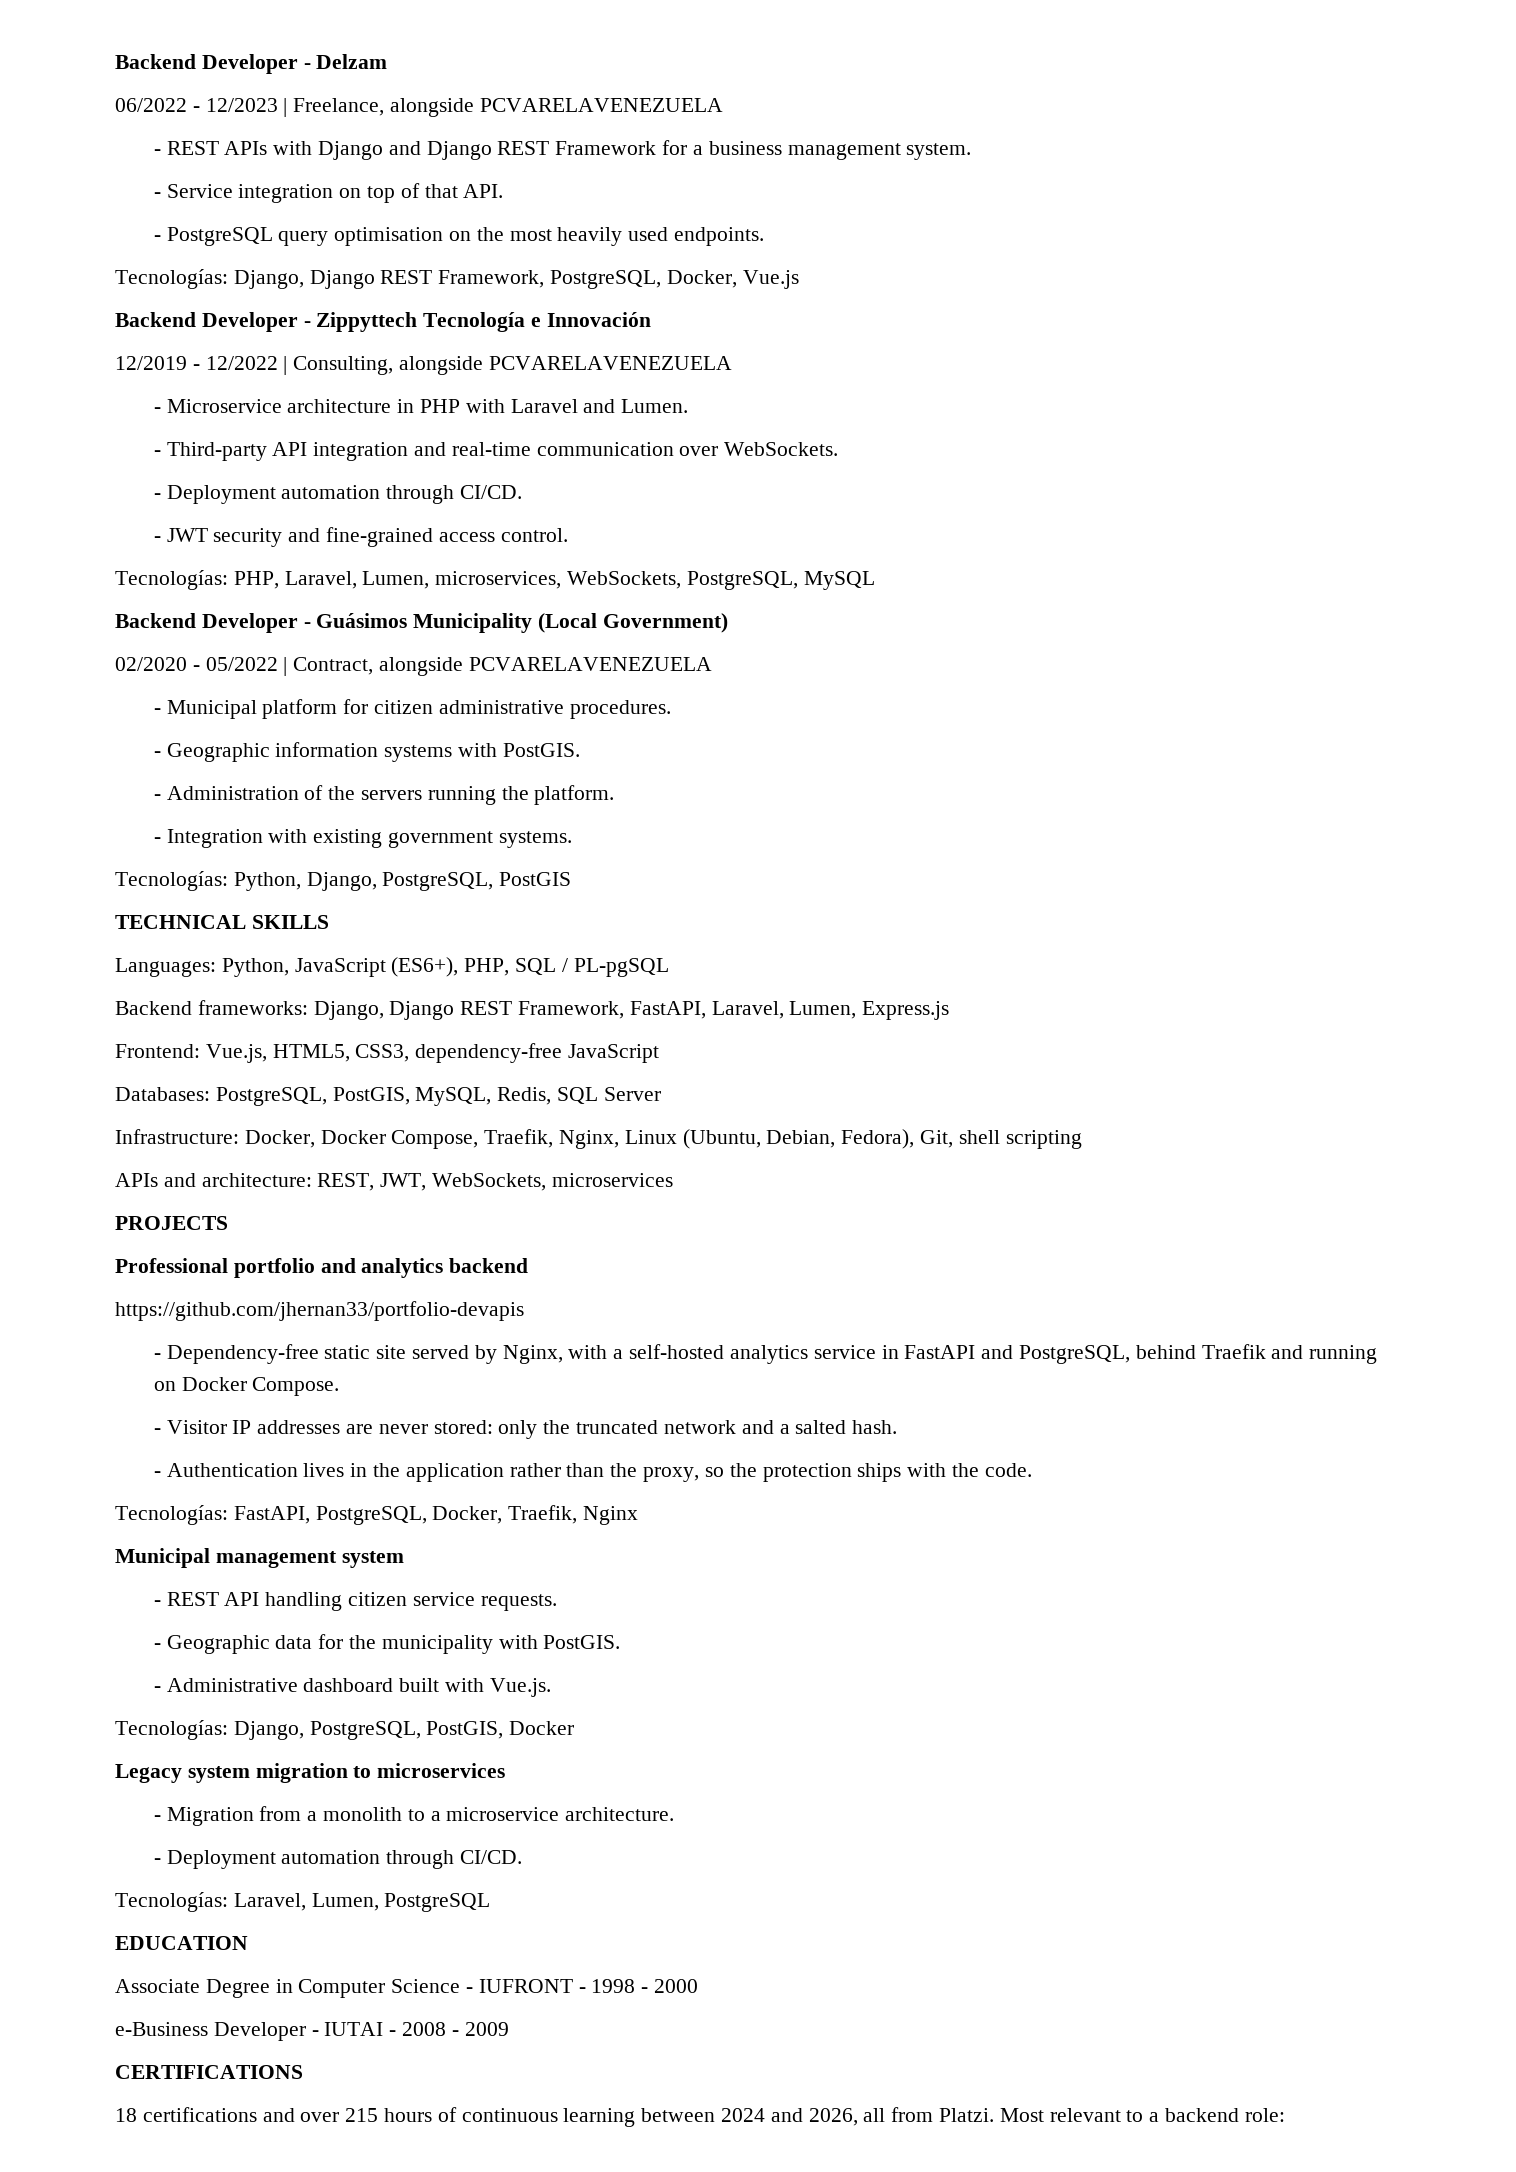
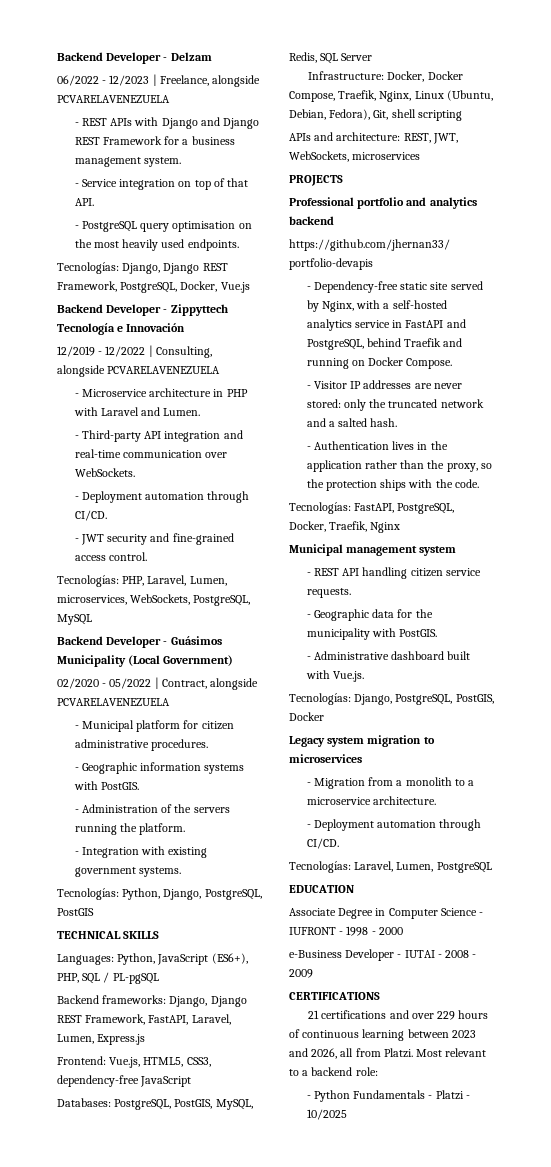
[115,2108,137,2122] 18 -> [308,1010,320,1019] 21
[345,2108,379,2122] 215 -> [437,1011,456,1020] 229
[721,2108,766,2122] 2024 -> [451,1030,476,1038] 2023
(1285, 2115) none -> [306,1090,470,1102] [306,1109,347,1120] // - Python Fundamentals - Platzi - 10/2025

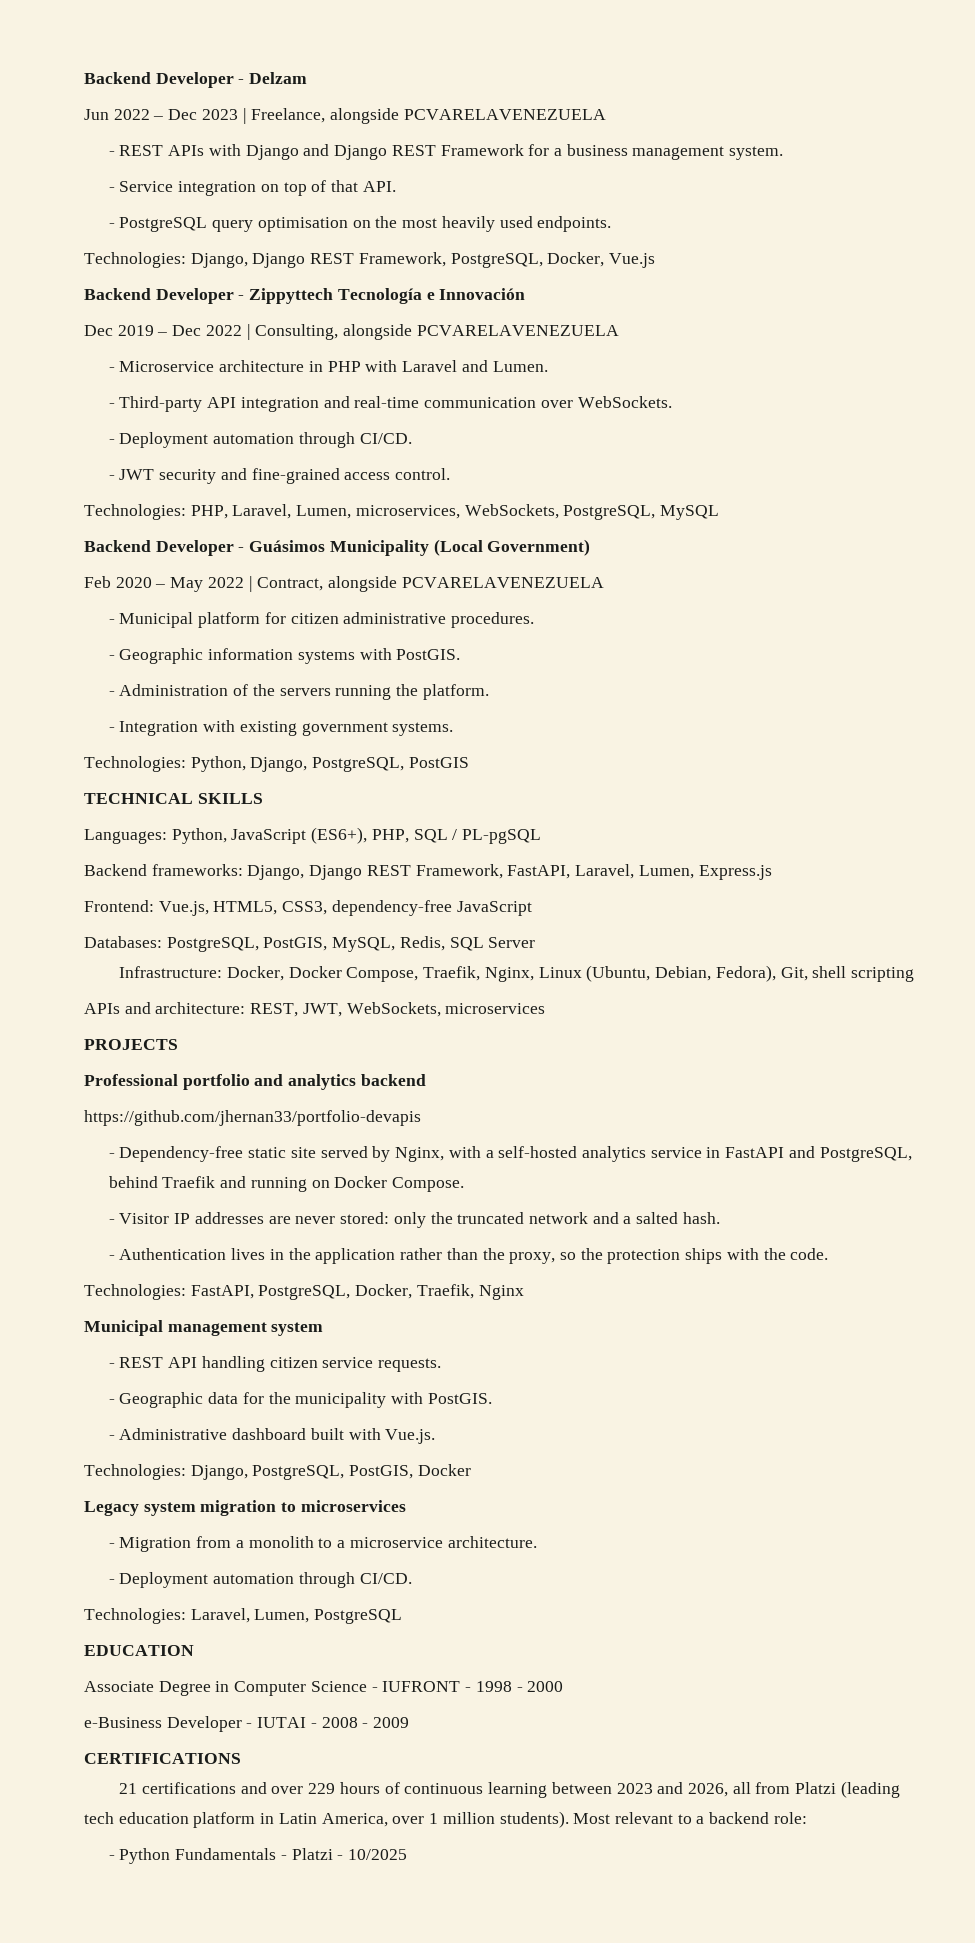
[57,75,150,86] 06/2022 - 12/2023 -> [84,109,238,120] Jun 2022 – Dec 2023
[57,262,119,274] Tecnologías: -> [84,252,186,268] Technologies:
[57,346,146,357] 12/2019 - 12/2022 -> [84,325,242,336] Dec 2019 – Dec 2022
[57,575,119,587] Tecnologías: -> [84,504,186,520] Technologies:
[57,678,152,689] 02/2020 - 05/2022 -> [84,576,244,592] Feb 2020 – May 2022
[57,888,119,900] Tecnologías: -> [84,756,186,772] Technologies:
[289,502,351,514] Tecnologías: -> [84,1284,186,1300] Technologies:
[289,693,351,705] Tecnologías: -> [84,1464,186,1480] Technologies:
[289,861,351,873] Tecnologías: -> [84,1608,186,1624] Technologies:
[383,1048,413,1058] Platzi. -> [795,1781,900,1798] [84,1811,569,1828] Platzi (leading tech education platform in Latin America, over 1 million students).

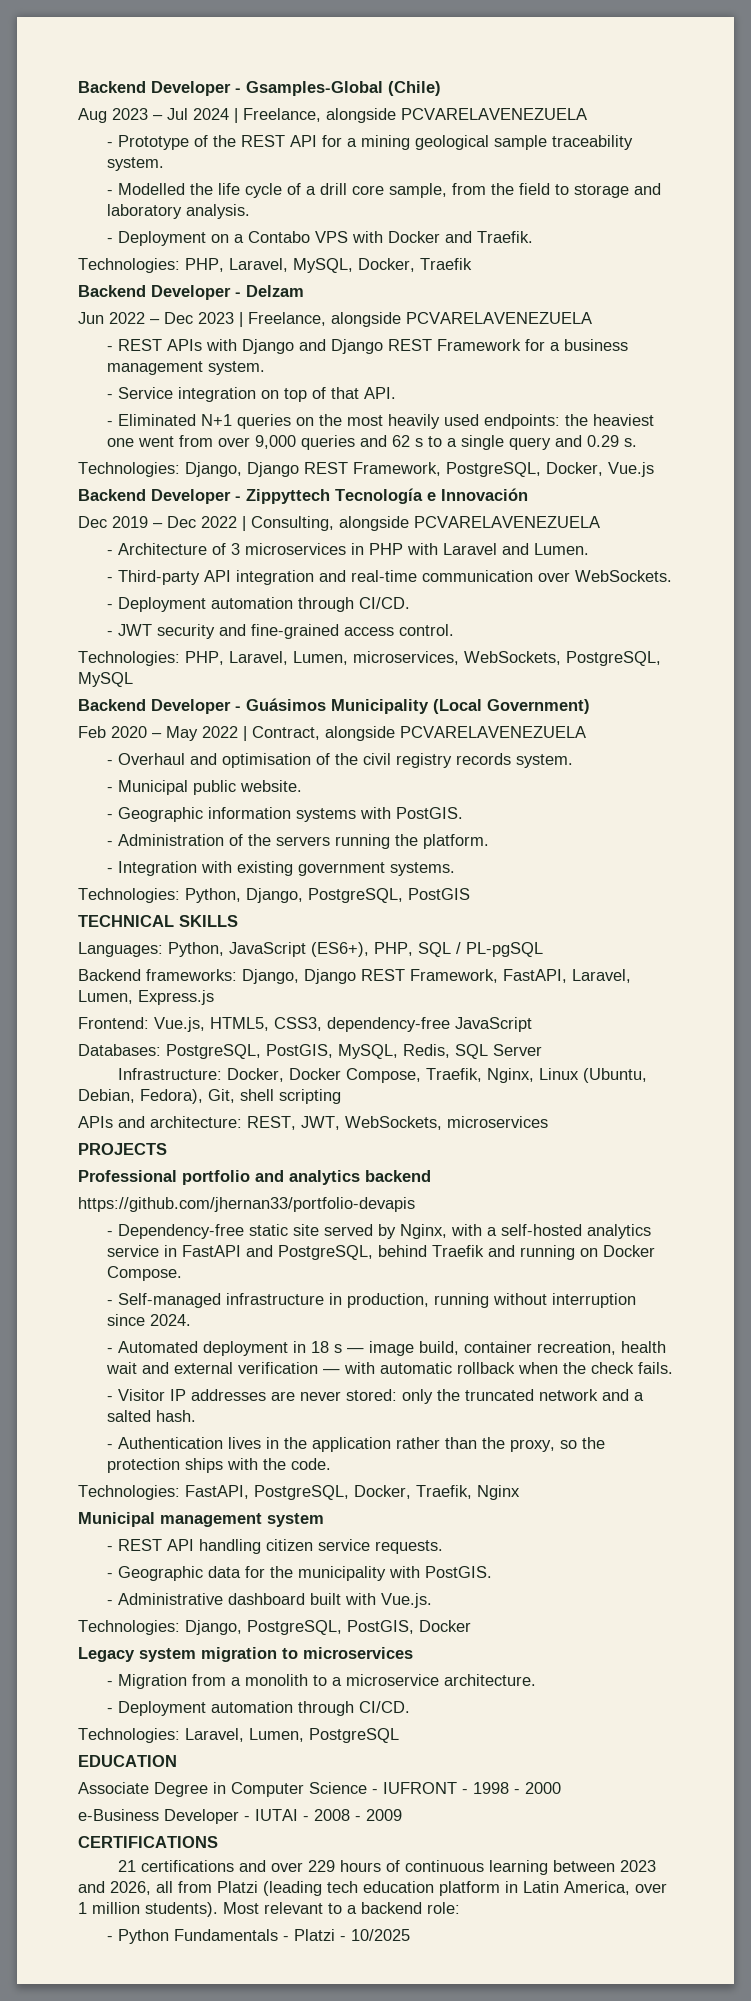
[84,72,245,88] Backend Developer - -> [78,81,441,96] [78,108,587,123] [106,135,633,150] [106,157,164,171] [106,183,661,198] [106,204,250,219] [106,231,533,246] [78,258,472,273] [78,285,241,300] Backend Developer - Gsamples-Global (Chile) // Aug 2023 – Jul 2024 | Freelance, alongside PCVARELAVENEZUELA // - Prototype of the REST API for a mining geological sample traceability system. // - Modelled the life cycle of a drill core sample, from the field to storage and laboratory analysis. // - Deployment on a Contabo VPS with Docker and Traefik. // Technologies: PHP, Laravel, MySQL, Docker, Traefik // Backend Developer -
[119,217,348,232] PostgreSQL query optimisation -> [117,414,291,429] Eliminated N+1 queries
[537,216,612,232] endpoints. -> [483,414,654,429] [106,435,637,450] endpoints: the heaviest one went from over 9,000 queries and 62 s to a single query and 0.29 s.
[119,360,305,372] Microservice architecture -> [117,543,346,555] Architecture of 3 microservices
[119,612,535,628] Municipal platform for citizen administrative procedures. -> [117,753,573,768] [106,780,302,795] Overhaul and optimisation of the civil registry records system. // - Municipal public website.
(465, 1184) none -> [106,1293,636,1308] [106,1314,191,1326] [106,1341,666,1356] [105,1362,673,1374] // - Self-managed infrastructure in production, running without interruption since 2024. // - Automated deployment in 18 s — image build, container recreation, health wait and external verification — with automatic rollback when the check fails.

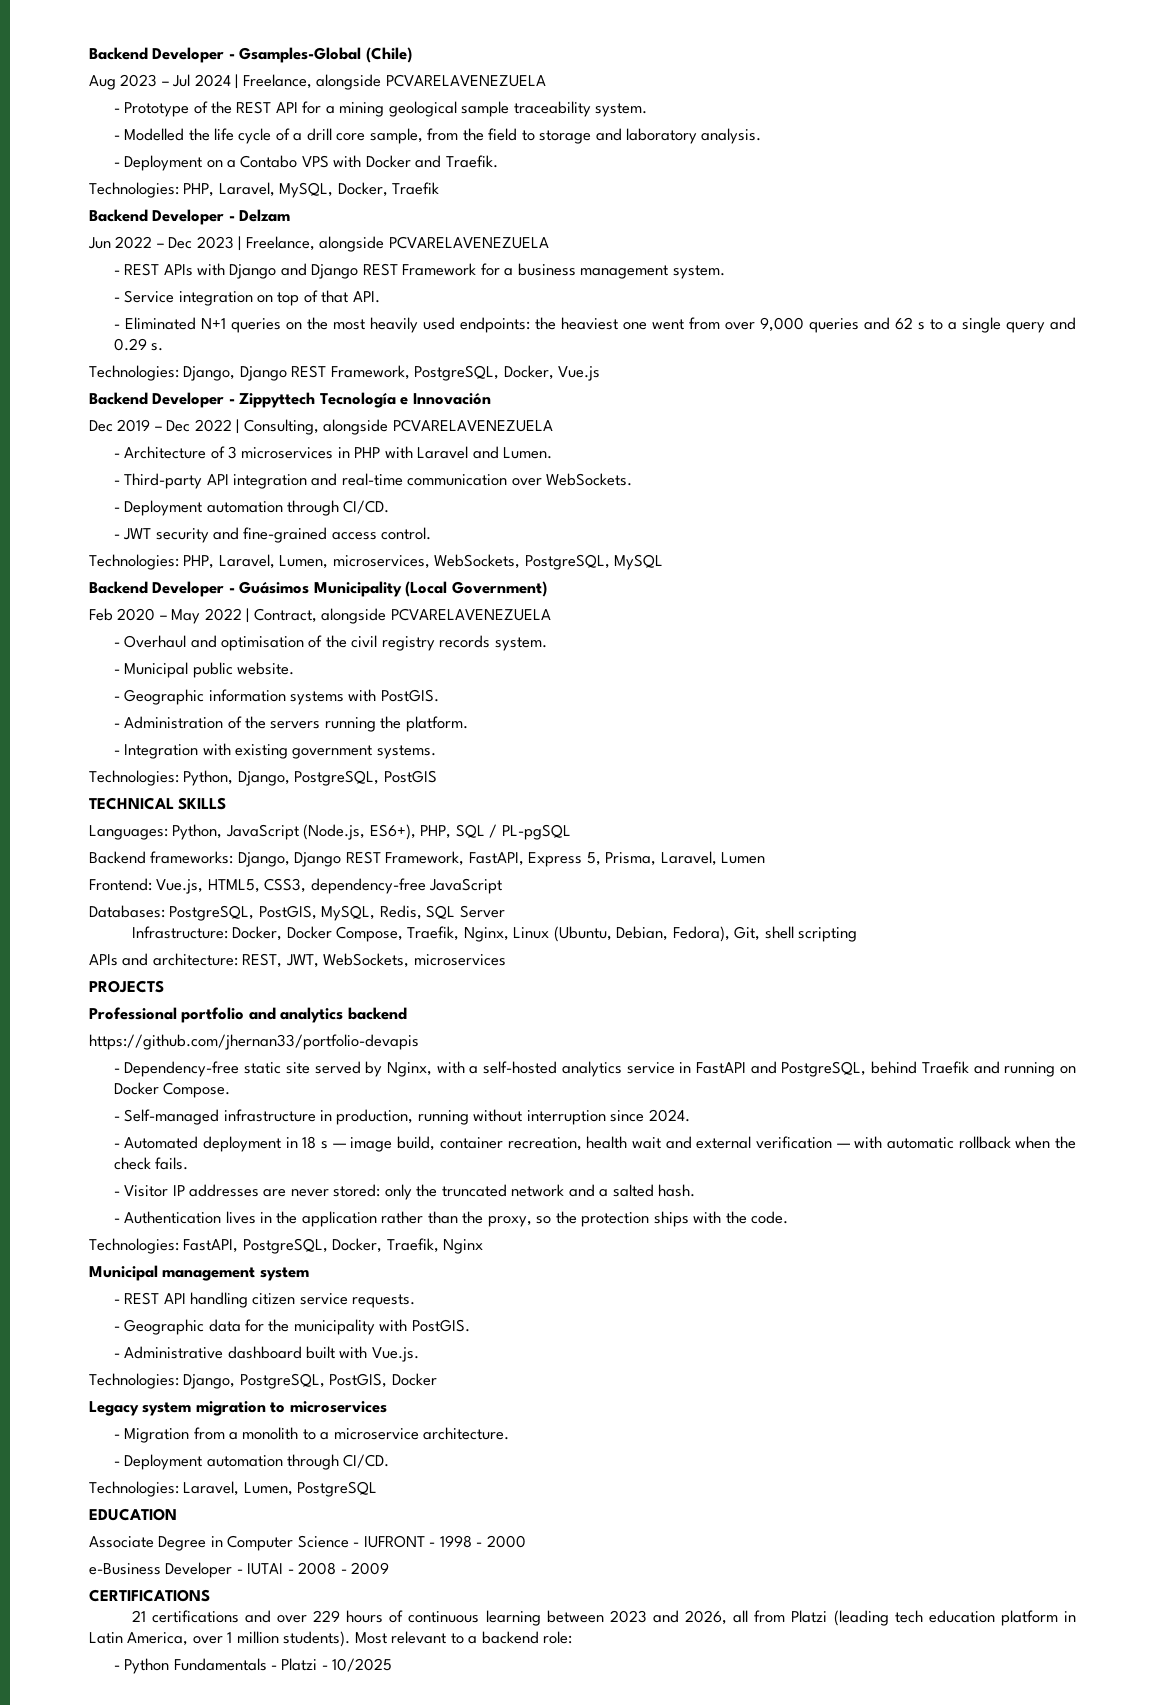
[311,942,369,957] (ES6+), -> [303,824,416,840] (Node.js, ES6+),
[572,969,631,983] [78,990,214,1005] Laravel, Lumen, Express.js -> [528,851,766,867] Express 5, Prisma, Laravel, Lumen

